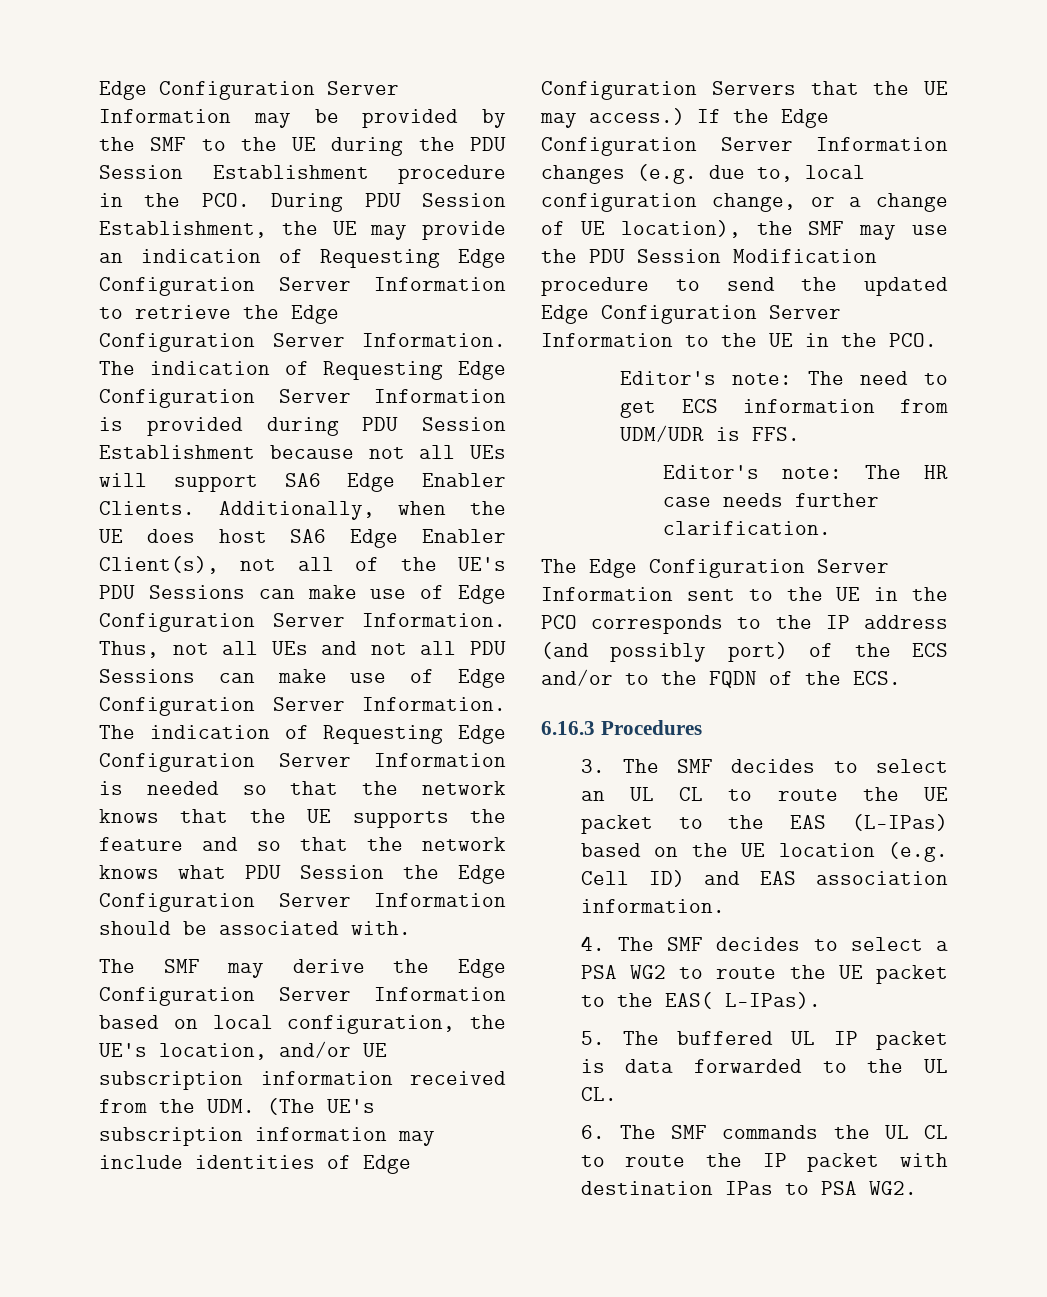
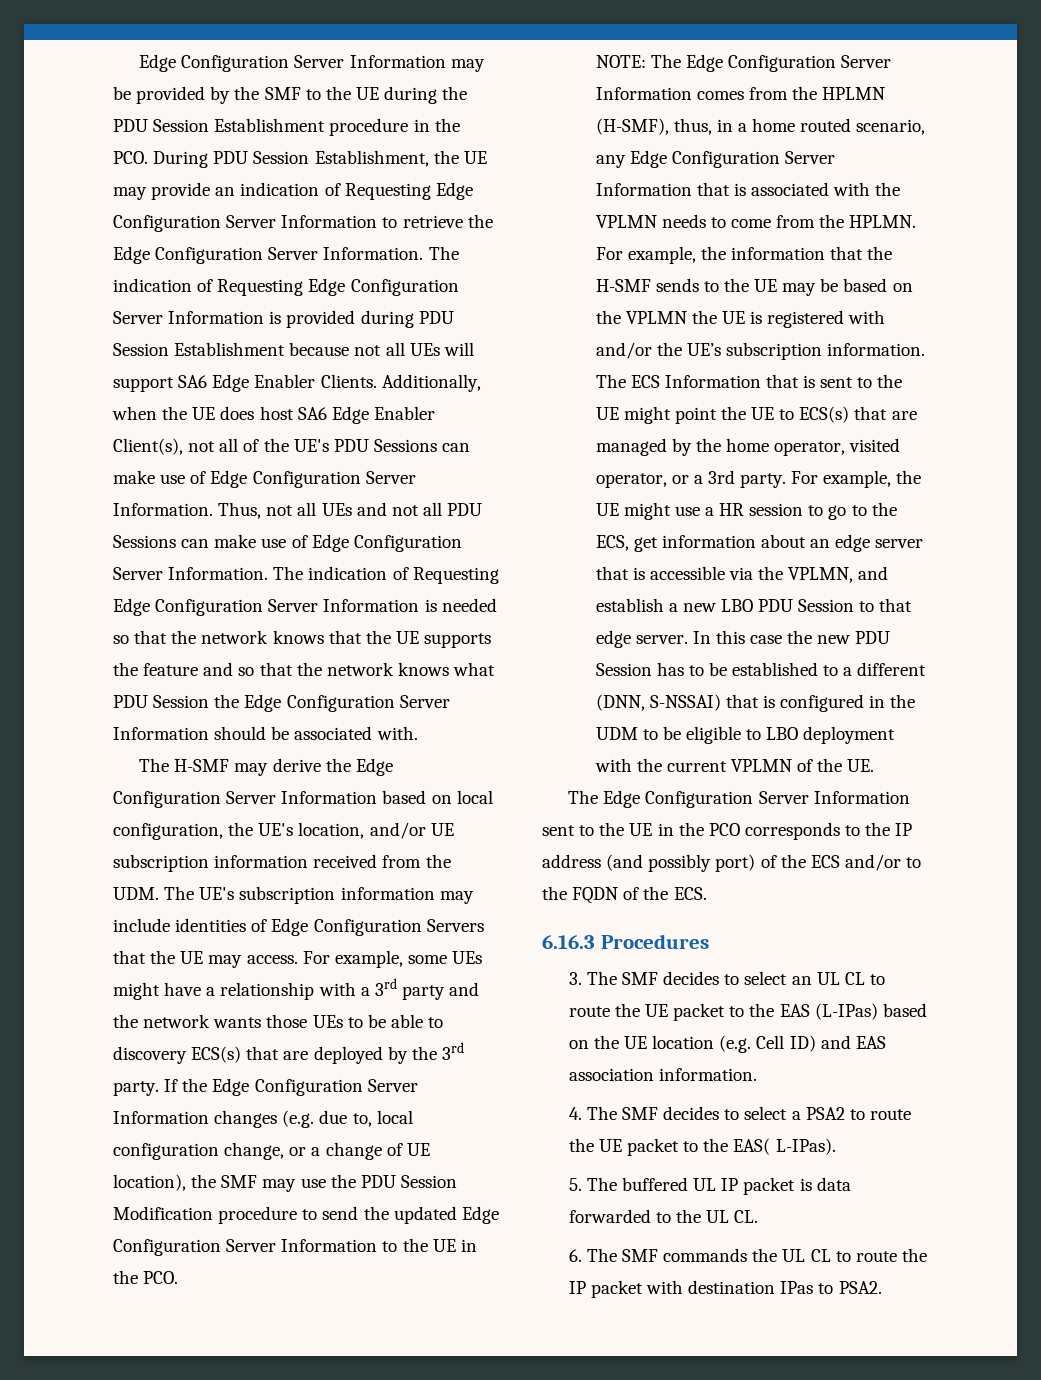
[163,959,200,973] SMF -> [174,759,230,772] H-SMF
[267,1098,315,1115] (The -> [164,886,195,900] The
[589,108,685,125] access.) -> [246,950,483,968] [113,978,480,1000] [113,1014,444,1028] [113,1042,464,1064] [113,1081,159,1096] access. For example, some UEs might have a relationship with a 3rd party and the network wants those UEs to be able to discovery ECS(s) that are deployed by the 3rd party.
[620,371,948,385] [620,399,948,418] [620,425,801,442] [663,465,948,479] [663,493,880,507] [663,521,832,535] Editor's note: The need to get ECS information from UDM/UDR is FFS. // Editor's note: The HR case needs further clarification. -> [595,54,892,72] [595,86,886,100] [595,118,926,135] [595,150,835,168] [595,182,901,196] [595,214,917,228] [595,246,893,264] [595,278,913,296] [595,310,886,328] [595,342,926,360] [595,374,903,388] [595,406,917,424] [595,438,901,456] [595,470,922,488] [595,502,897,520] [595,534,924,552] [595,566,889,583] [595,598,913,612] [595,630,891,648] [595,662,927,676] [595,694,916,712] [595,726,896,744] [594,758,875,772] NOTE: The Edge Configuration Server Information comes from the HPLMN (H-SMF), thus, in a home routed scenario, any Edge Configuration Server Information that is associated with the VPLMN needs to come from the HPLMN. For example, the information that the H-SMF sends to the UE may be based on the VPLMN the UE is registered with and/or the UE’s subscription information. The ECS Information that is sent to the UE might point the UE to ECS(s) that are managed by the home operator, visited operator, or a 3rd party. For example, the UE might use a HR session to go to the ECS, get information about an edge server that is accessible via the VPLMN, and establish a new LBO PDU Session to that edge server. In this case the new PDU Session has to be established to a different (DNN, S-NSSAI) that is configured in the UDM to be eligible to LBO deployment with the current VPLMN of the UE.
[580,965,666,980] PSA WG2 -> [805,1107,845,1120] PSA2
[820,1181,917,1196] PSA WG2. -> [838,1281,882,1294] PSA2.

